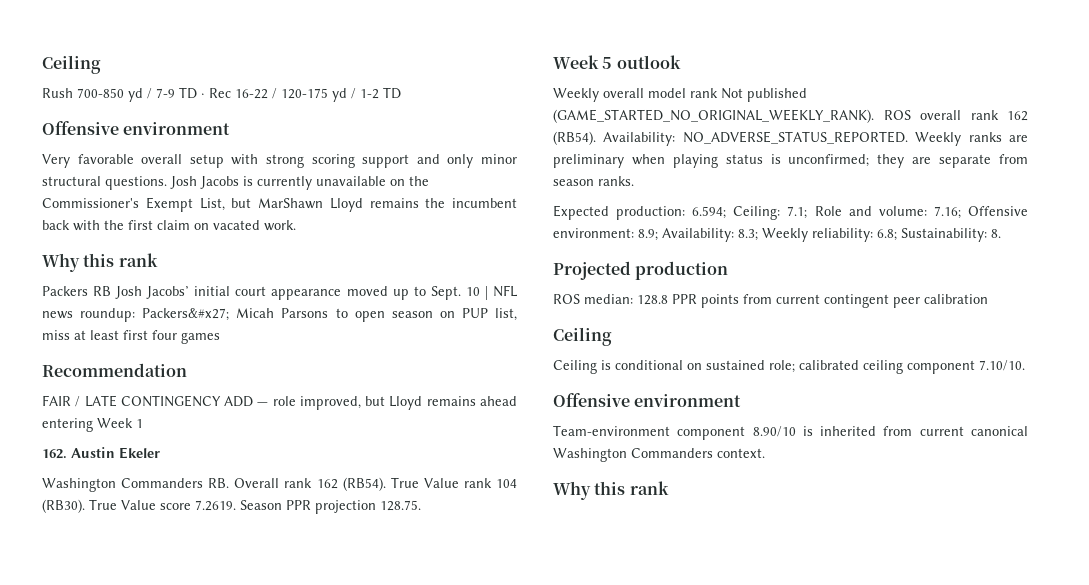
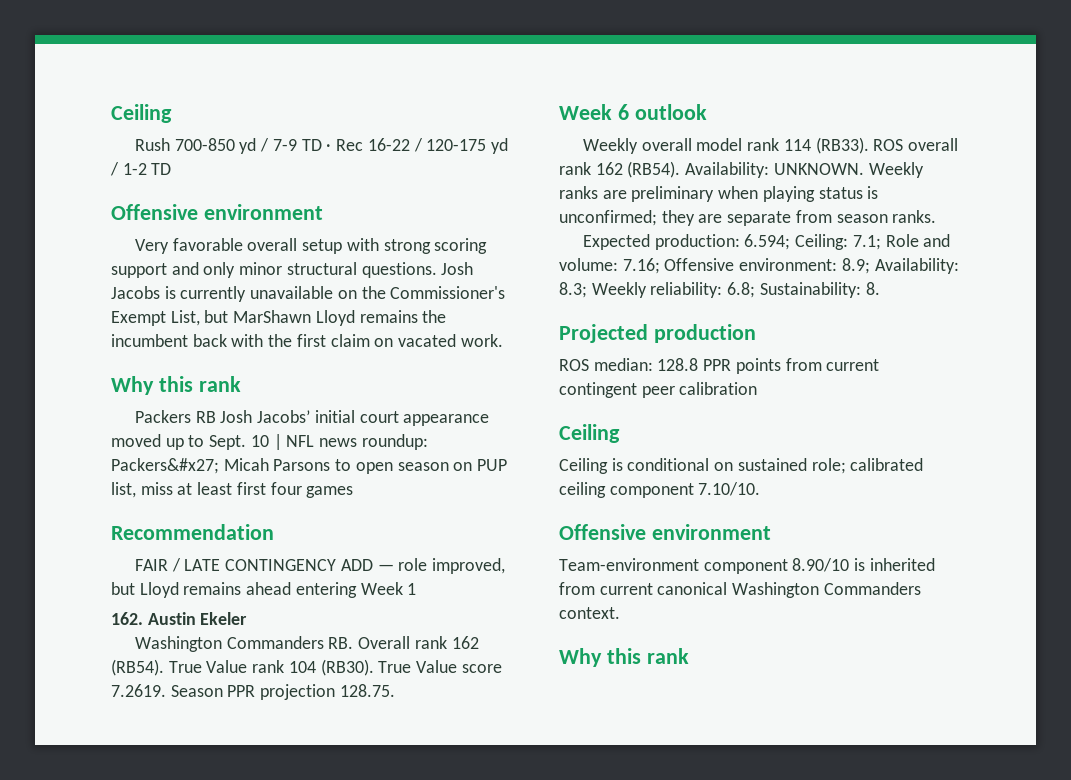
[602,57,613,69] 5 -> [617,104,629,120] 6
[721,88,807,102] [553,109,874,123] Not published (GAME_STARTED_NO_ORIGINAL_WEEKLY_RANK). -> [783,137,869,154] 114 (RB33).
[682,131,908,144] NO_ADVERSE_STATUS_REPORTED. -> [773,163,864,175] UNKNOWN.

